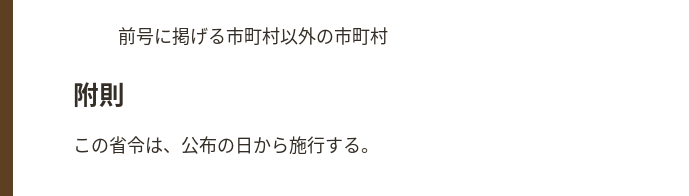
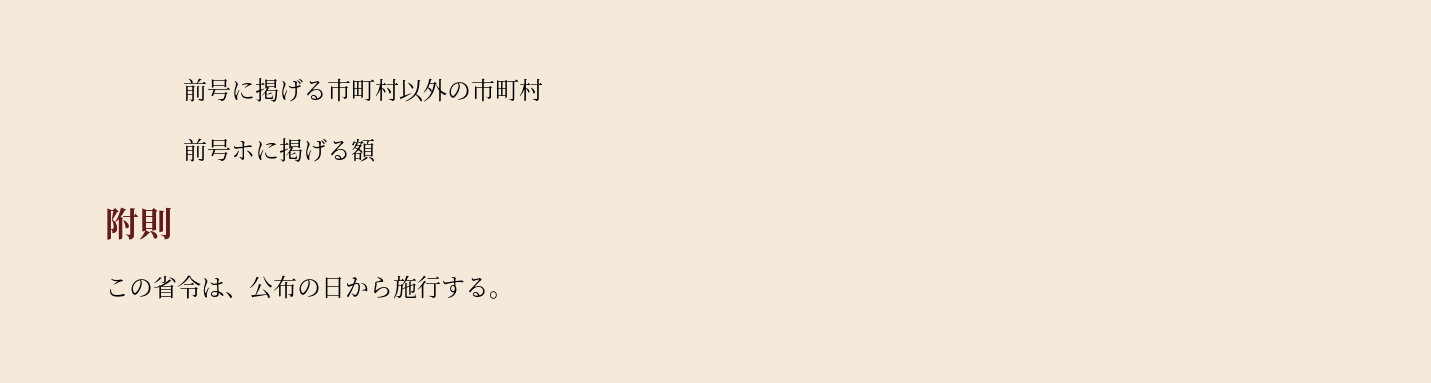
(389, 36) none -> [182,138,376,163] // 前号ホに掲げる額

